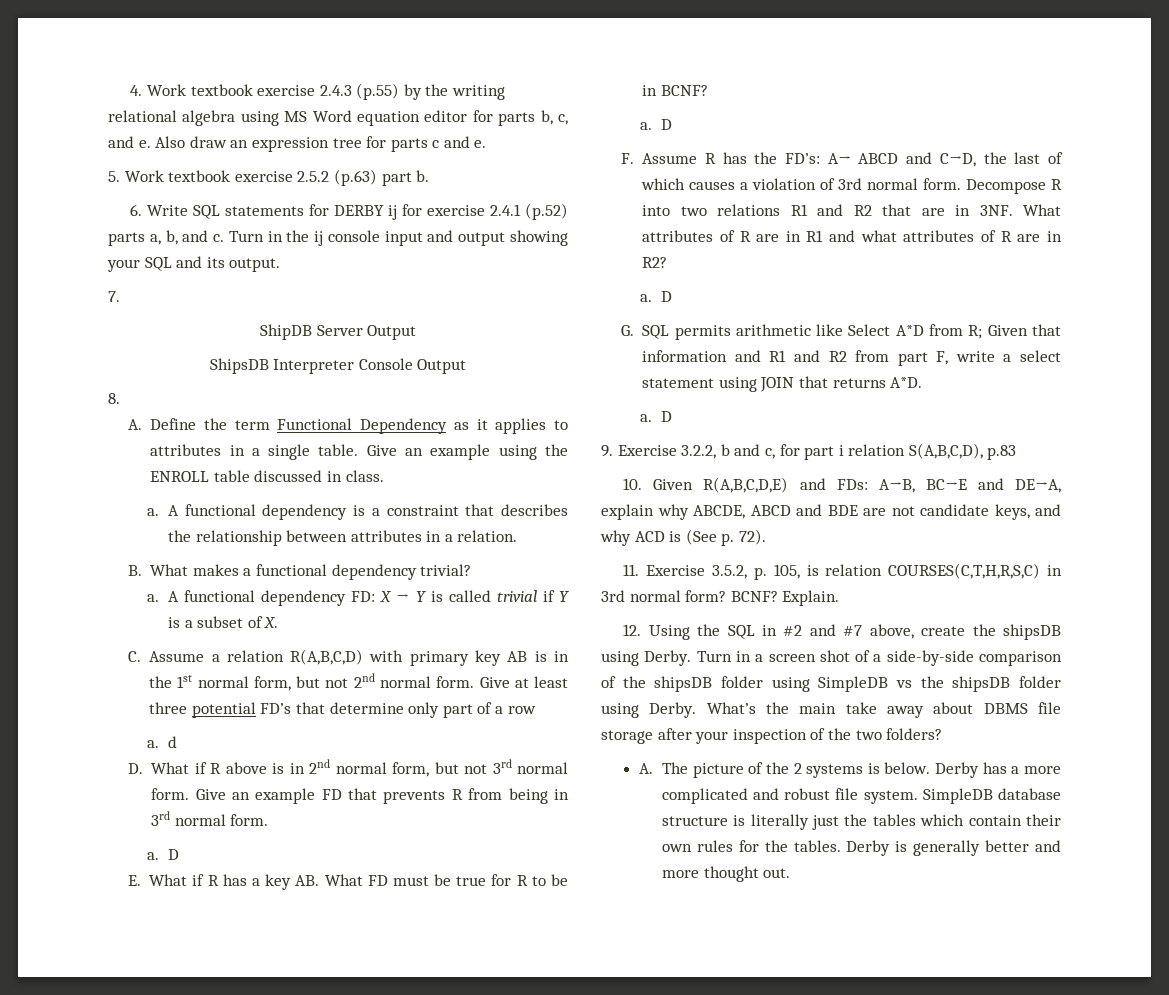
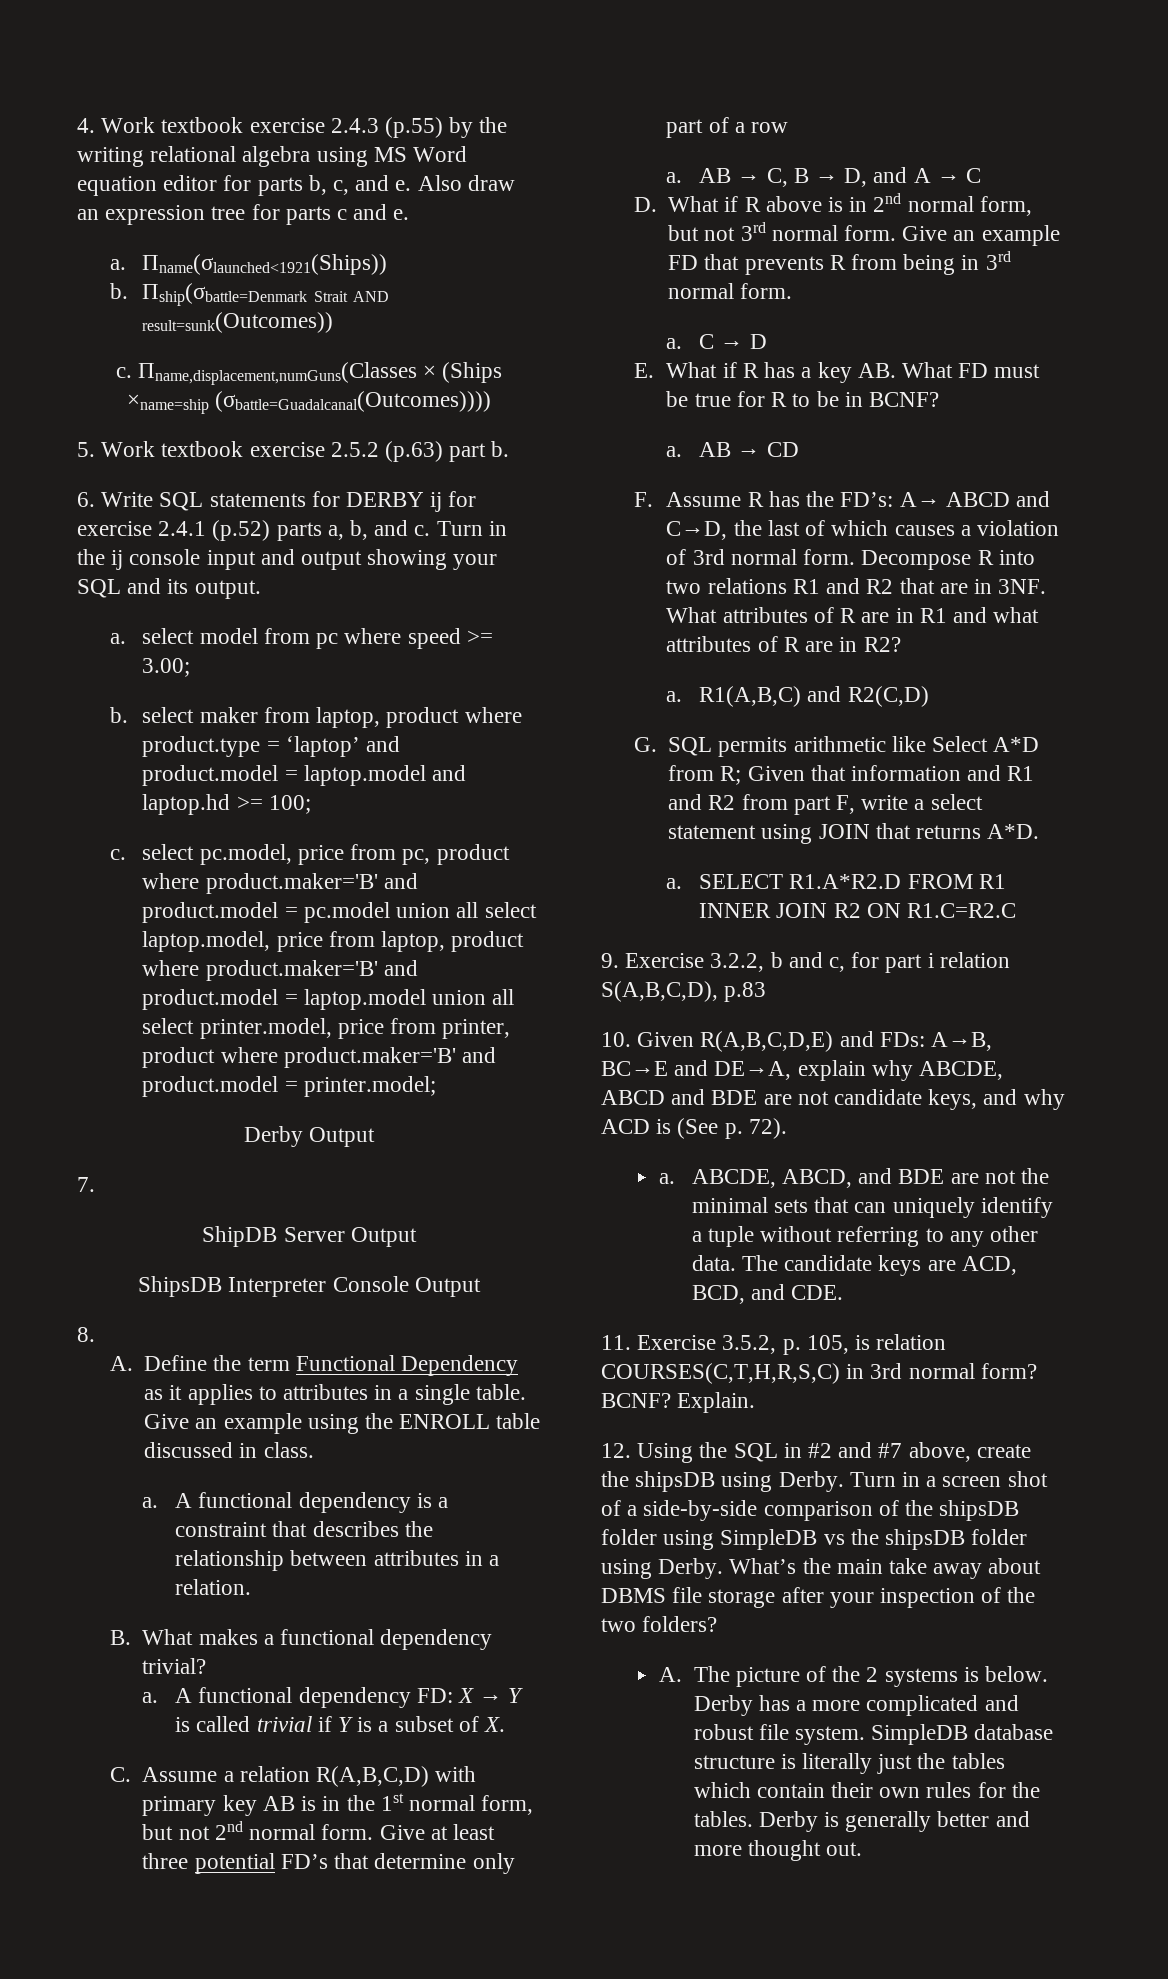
(487, 144) none -> [109,254,388,275] [109,283,389,306] [142,312,334,333] [115,362,503,385] [126,391,492,414] // a. Πname(σlaunched<1921(Ships)) // b. Πship(σbattle=Denmark Strait AND result=sunk(Outcomes)) // c. Πname,displacement,numGuns(Classes × (Ships ×name=ship (σbattle=Guadalcanal(Outcomes))))
(281, 265) none -> [109,628,493,649] [142,658,191,677] [109,707,522,728] [142,736,401,757] [142,765,467,786] [142,794,311,815] [109,844,510,865] [142,873,418,894] [142,902,537,923] [142,931,525,952] [142,960,418,981] [142,989,515,1010] [142,1018,511,1039] [142,1047,497,1068] [142,1076,436,1097] [243,1126,376,1147] // a. select model from pc where speed >= 3.00; // b. select maker from laptop, product where product.type = ‘laptop’ and product.model = laptop.model and laptop.hd >= 100; // c. select pc.model, price from pc, product where product.maker='B' and product.model = pc.model union all select laptop.model, price from laptop, product where product.maker='B' and product.model = laptop.model union all select printer.model, price from printer, product where product.maker='B' and product.model = printer.model; // Derby Output
[167,736,177,748] d -> [699,167,982,187] AB → C, B → D, and A → C
(160, 856) none -> [699,334,744,349] C →
[660,119,672,130] D -> [699,442,799,457] AB → CD
[660,291,672,302] D -> [699,686,929,707] R1(A,B,C) and R2(C,D)
[660,411,672,422] D -> [699,874,1006,889] [699,903,1017,918] SELECT R1.A*R2.D FROM R1 INNER JOIN R2 ON R1.C=R2.C
(766, 537) none -> [659,1168,1050,1188] [691,1197,1053,1218] [691,1226,1039,1247] [691,1255,1017,1276] [691,1284,844,1304] // a. ABCDE, ABCD, and BDE are not the minimal sets that can uniquely identify a tuple without referring to any other data. The candidate keys are ACD, BCD, and CDE.

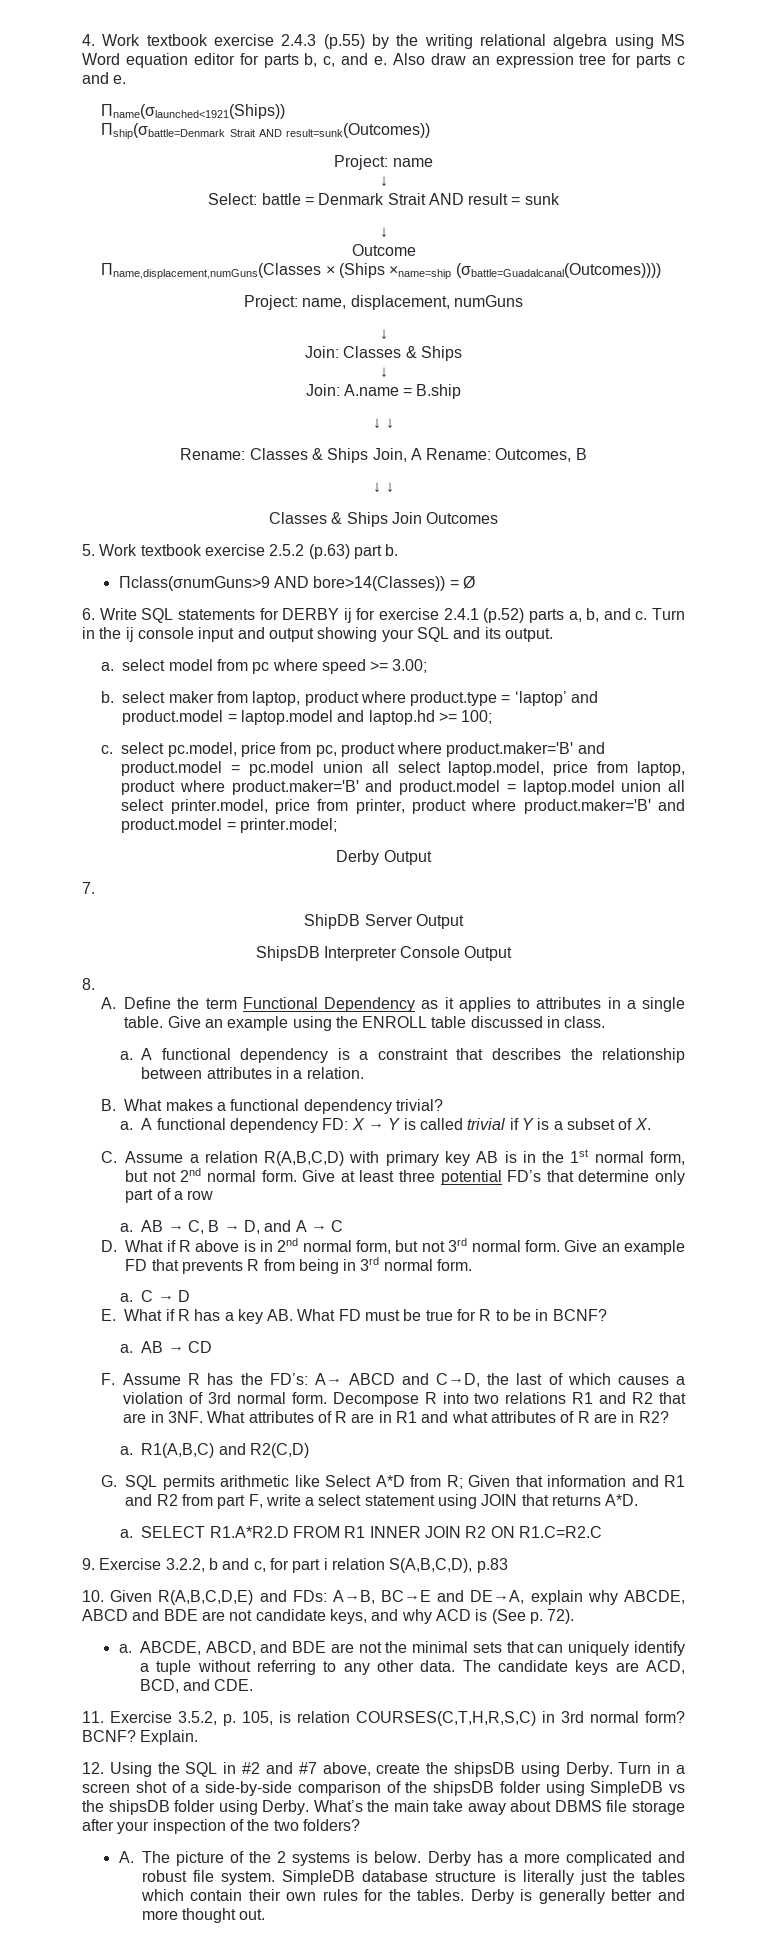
[109,259,126,270] a. -> (127, 79) none
[109,283,128,299] b. -> (286, 111) none
[115,367,132,378] c. -> [334,155,433,170] [379,176,388,186] [208,193,560,205] [379,227,388,237] [351,244,416,256] Project: name // ↓ // Select: battle = Denmark Strait AND result = sunk // ↓ // Outcome //
(492, 401) none -> [244,295,523,310] [379,329,388,339] [305,346,462,361] [379,367,388,377] [305,384,462,399] [373,418,394,428] [180,448,587,463] [373,482,394,492] [268,512,499,527] // Project: name, displacement, numGuns // ↓ // Join: Classes & Ships // ↓ // Join: A.name = B.ship // ↓ ↓ // Rename: Classes & Ships Join, A Rename: Outcomes, B // ↓ ↓ // Classes & Ships Join Outcomes
(510, 449) none -> [118,576,476,591] // Πclass(σnumGuns>9 AND bore>14(Classes)) = Ø

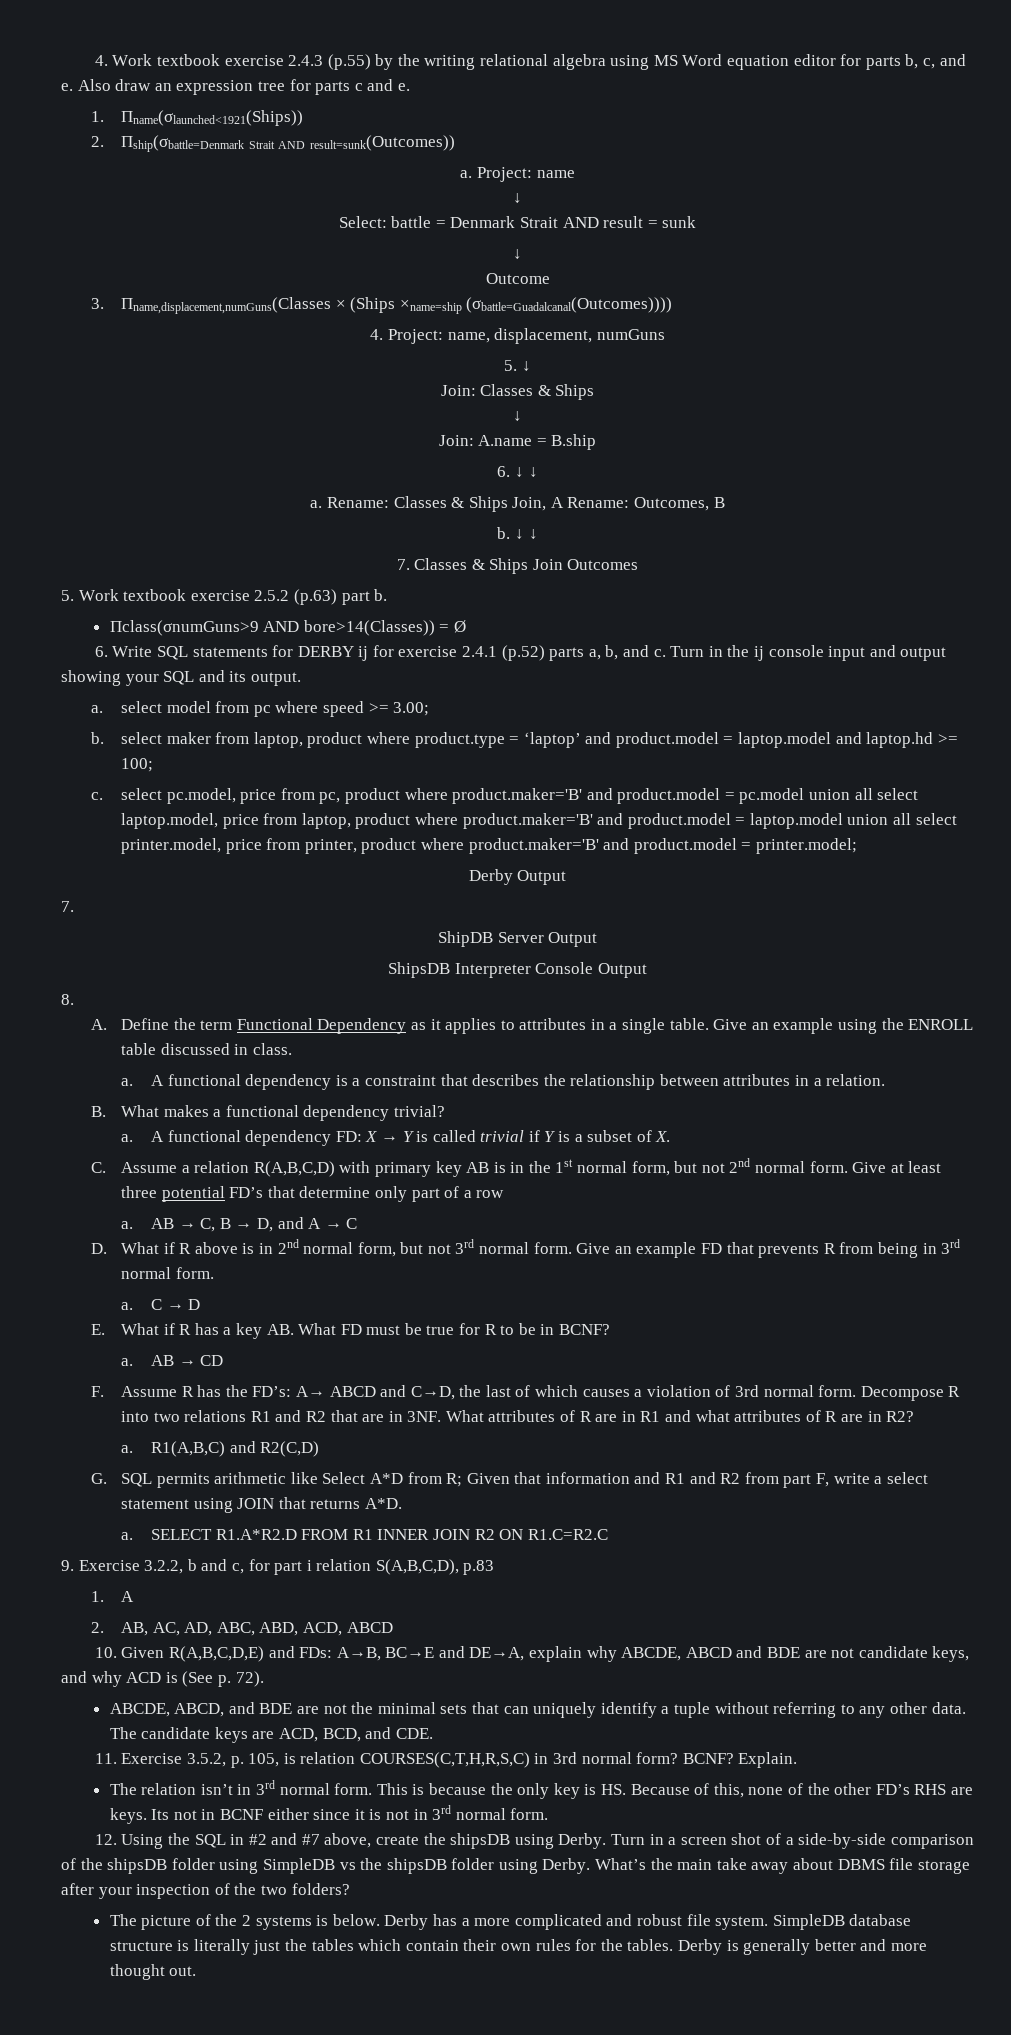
(127, 79) none -> [90,111,104,122] 1.
(286, 111) none -> [90,136,104,147] 2.
(431, 130) none -> [460,170,473,178] a.
(416, 250) none -> [90,298,104,309] 3.
(661, 270) none -> [370,329,384,340] 4.
(523, 301) none -> [504,360,518,371] 5.
[373,418,394,428] ↓ ↓ // -> [497,466,538,477] [310,500,323,508] 6. ↓ ↓ // a.
[373,482,394,492] ↓ ↓ // -> [497,527,538,539] [396,559,410,570] b. ↓ ↓ // 7.
(508, 1565) none -> [90,1591,134,1602] [90,1622,393,1636] // 1. A // 2. AB, AC, AD, ABC, ABD, ACD, ABCD
[118,1644,132,1653] a. -> (264, 1679) none
(199, 1737) none -> [109,1780,973,1799] [109,1805,549,1824] // The relation isn’t in 3rd normal form. This is because the only key is HS. Because of this, none of the other FD’s RHS are keys. Its not in BCNF either since it is not in 3rd normal form.
[118,1851,134,1863] A. -> (350, 1889) none

